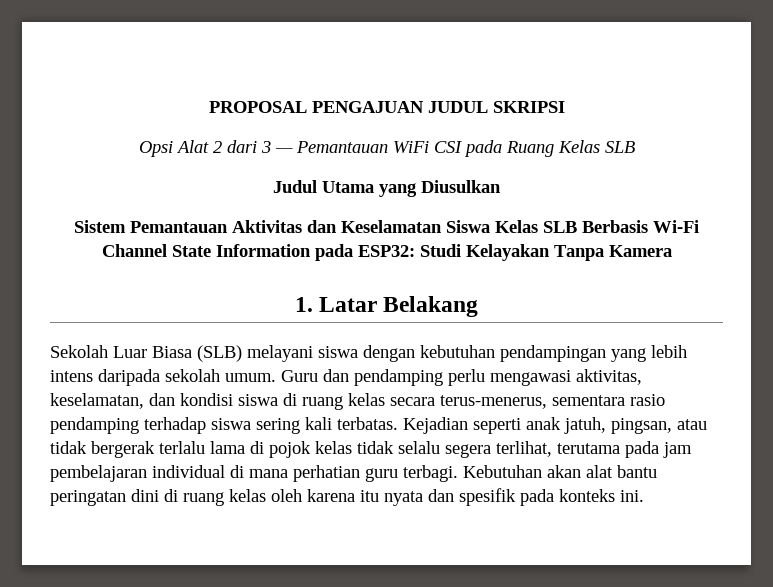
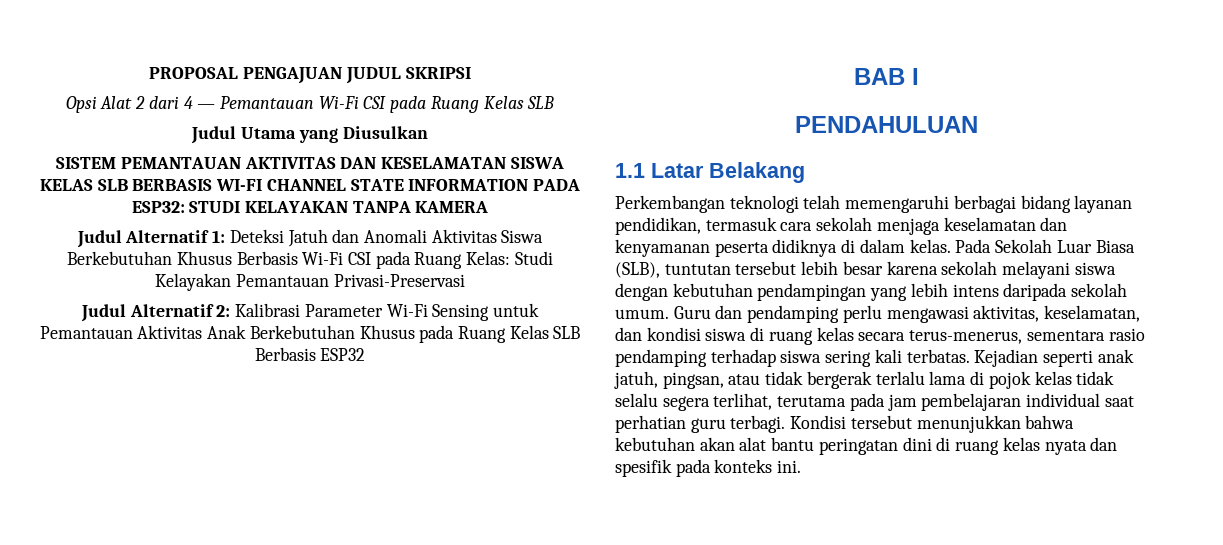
[260,141,271,153] 3 -> [183,96,193,109] 4
[392,141,429,153] WiFi -> [318,96,359,109] Wi-Fi
[74,220,699,233] [101,244,672,261] [294,296,479,317] [50,345,242,362] Sistem Pemantauan Aktivitas dan Keselamatan Siswa Kelas SLB Berbasis Wi-Fi Channel State Information pada ESP32: Studi Kelayakan Tanpa Kamera // 1. Latar Belakang // Sekolah Luar Biasa (SLB) -> [56,157,564,169] [39,179,581,191] [131,201,489,213] [76,229,544,248] [67,251,553,269] [155,273,465,291] [80,303,540,322] [39,325,581,343] [254,347,366,361] [853,68,919,85] [794,116,978,133] [615,162,805,183] [615,195,1133,213] [615,217,1068,235] [615,239,1135,257] [615,261,998,278] SISTEM PEMANTAUAN AKTIVITAS DAN KESELAMATAN SISWA KELAS SLB BERBASIS WI-FI CHANNEL STATE INFORMATION PADA ESP32: STUDI KELAYAKAN TANPA KAMERA // Judul Alternatif 1: Deteksi Jatuh dan Anomali Aktivitas Siswa Berkebutuhan Khusus Berbasis Wi-Fi CSI pada Ruang Kelas: Studi Kelayakan Pemantauan Privasi-Preservasi // Judul Alternatif 2: Kalibrasi Parameter Wi-Fi Sensing untuk Pemantauan Aktivitas Anak Berkebutuhan Khusus pada Ruang Kelas SLB Berbasis ESP32 // BAB I // PENDAHULUAN // 1.1 Latar Belakang // Perkembangan teknologi telah memengaruhi berbagai bidang layanan pendidikan, termasuk cara sekolah menjaga keselamatan dan kenyamanan peserta didiknya di dalam kelas. Pada Sekolah Luar Biasa (SLB), tuntutan tersebut lebih besar karena sekolah
[230,465,288,478] di mana -> [1104,396,1134,407] saat
[463,465,542,478] Kebutuhan -> [790,415,1075,433] [615,437,695,451] Kondisi tersebut menunjukkan bahwa kebutuhan
[271,489,379,502] oleh karena itu -> (1040, 444) none

